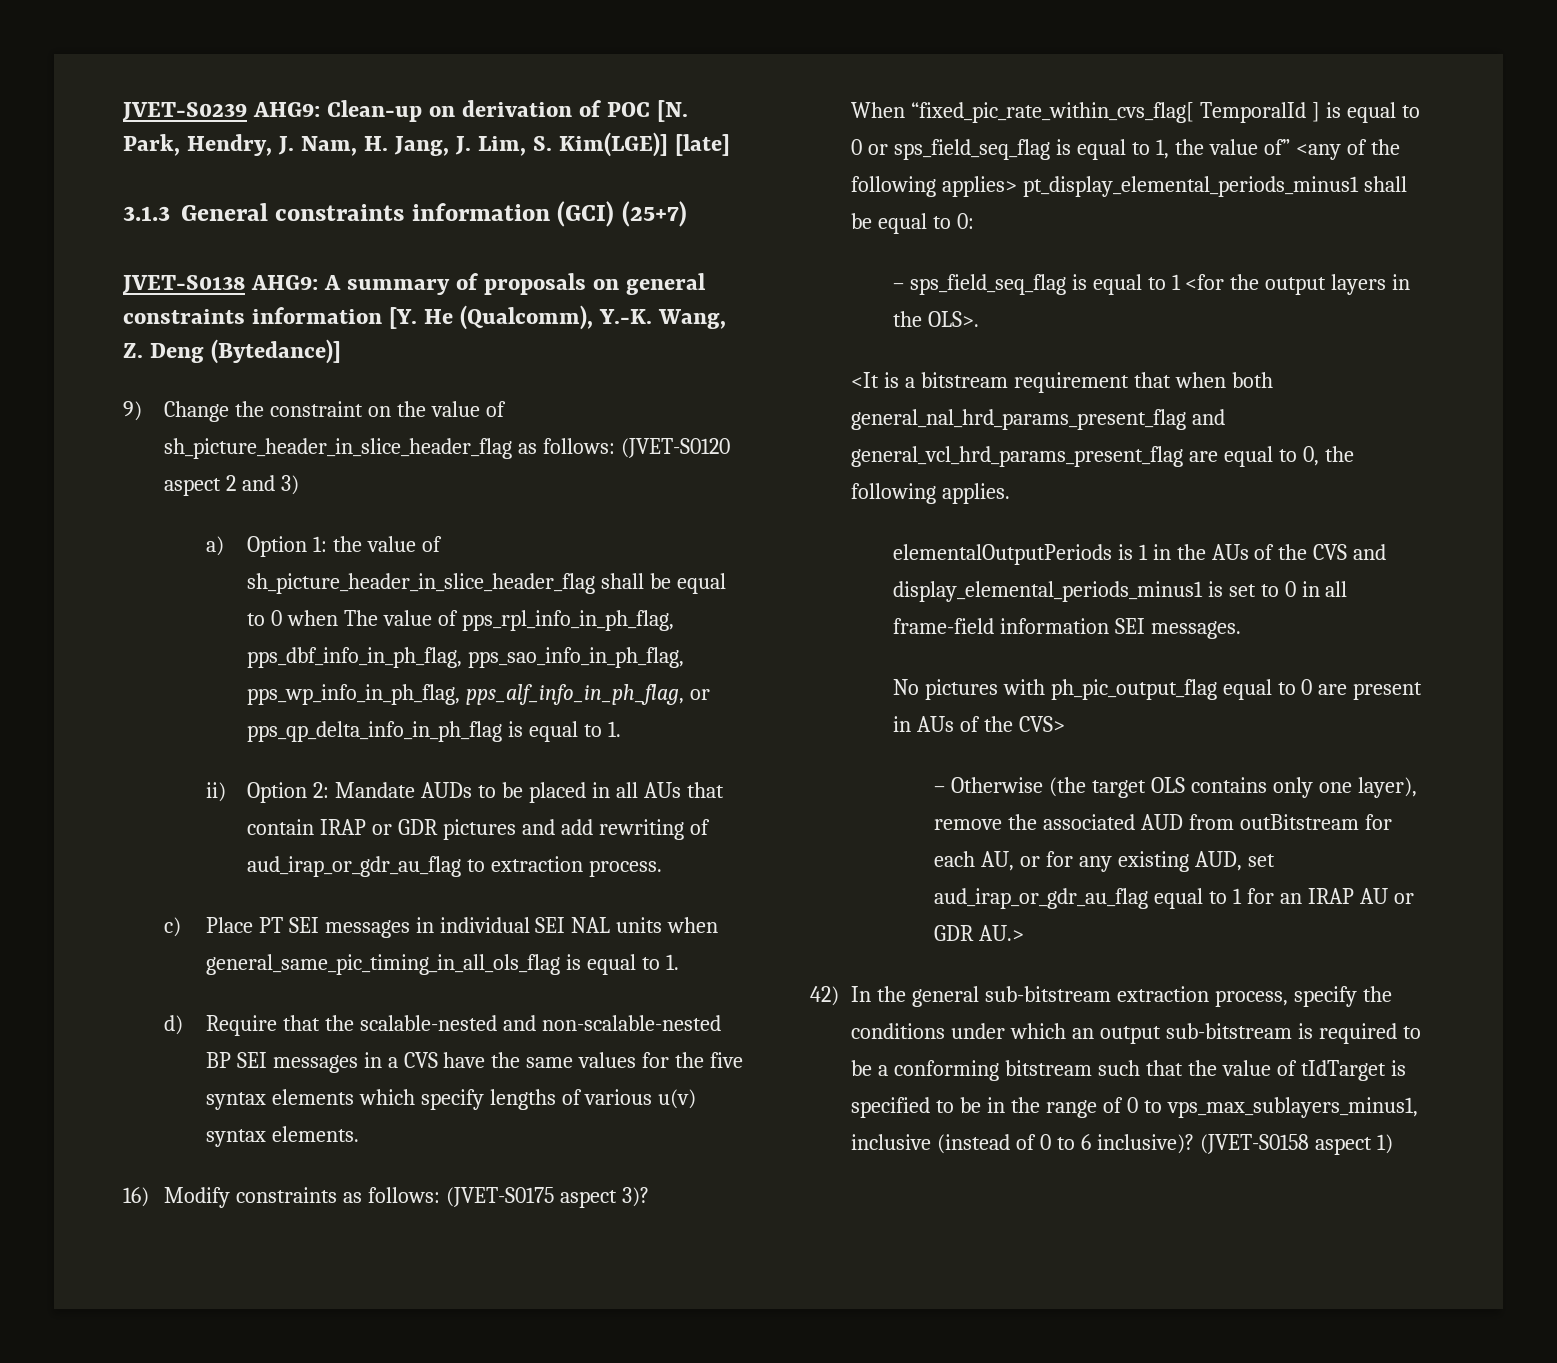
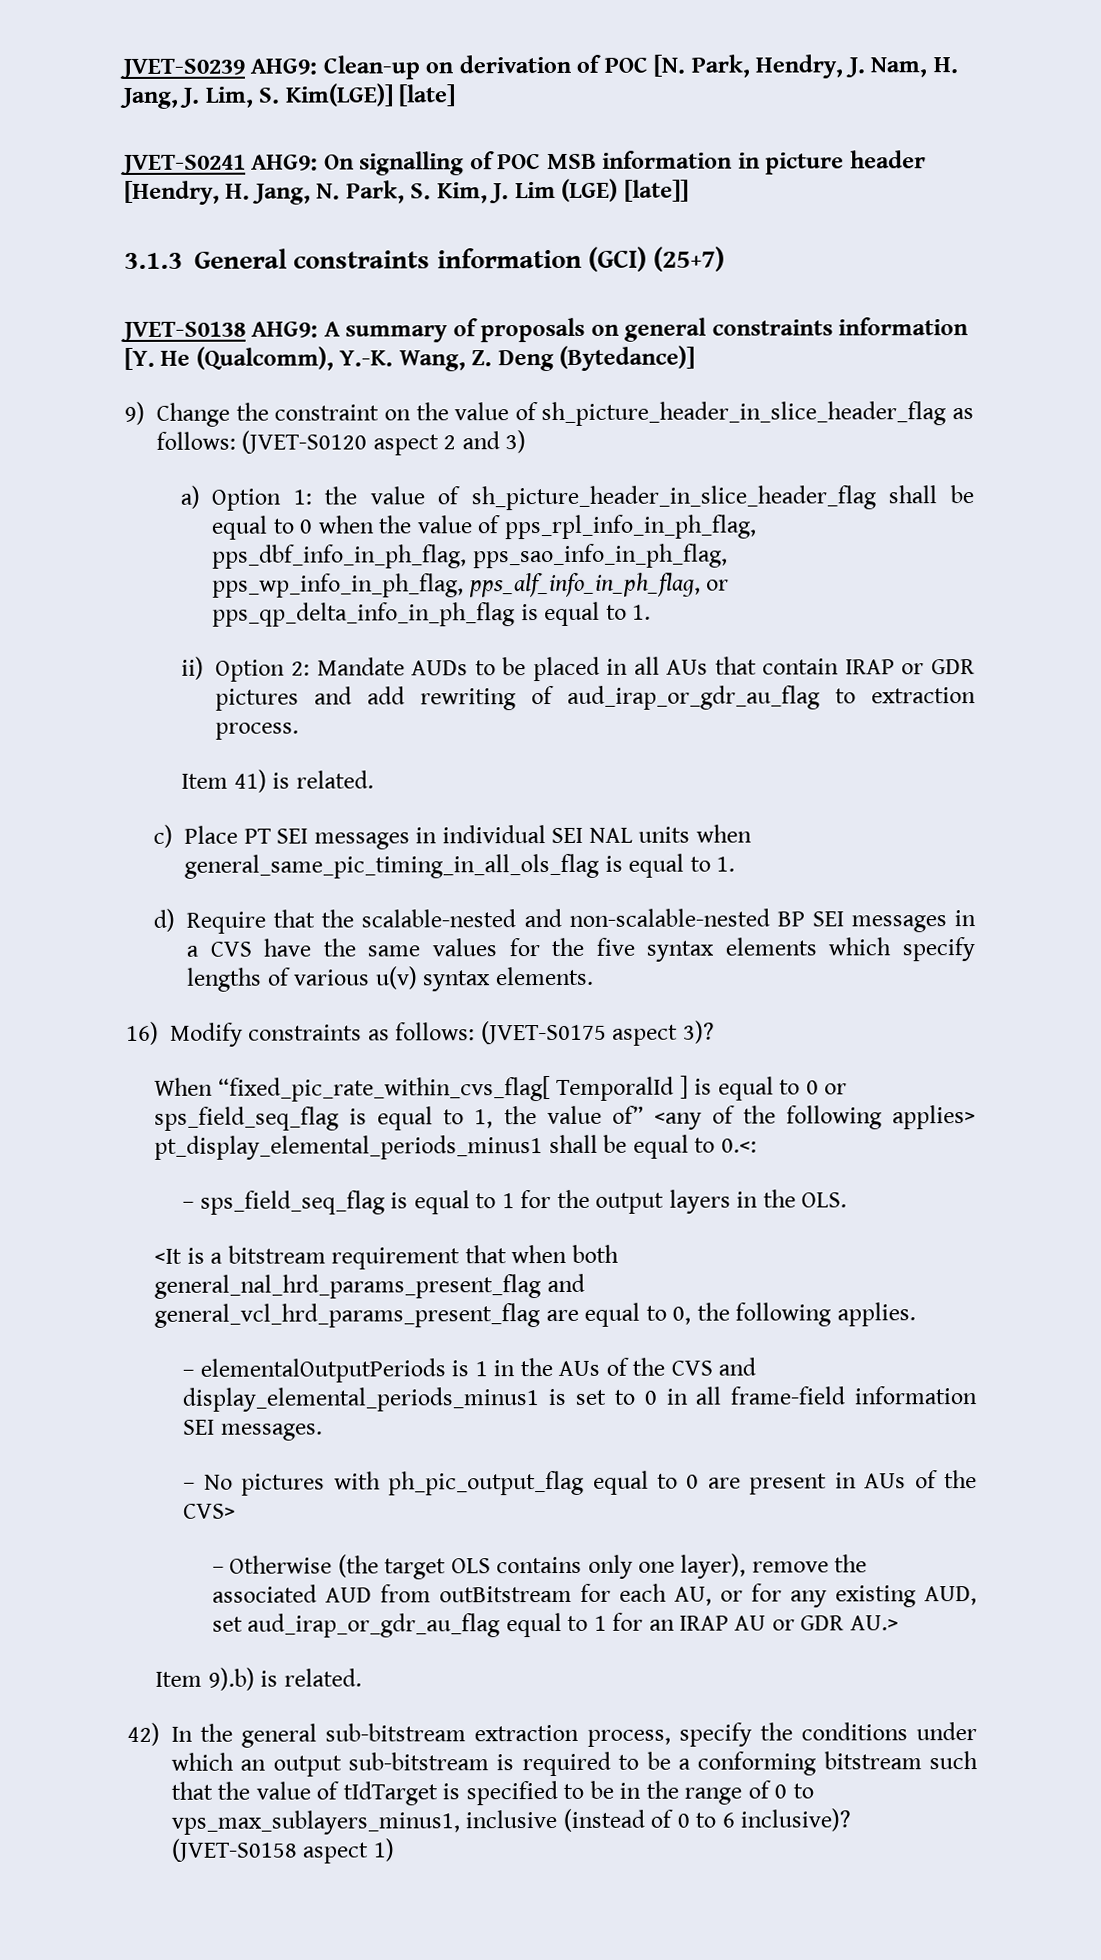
(731, 145) none -> [120,150,926,176] [124,178,689,205] // JVET-S0241 AHG9: On signalling of POC MSB information in picture header [Hendry, H. Jang, N. Park, S. Kim, J. Lim (LGE) [late]]
[344,610,379,626] The -> [378,515,412,534] the
(663, 868) none -> [181,769,374,793] // Item 41) is related.
[957,213,975,229] 0: -> [720,1138,757,1153] 0.<:
[1185,274,1225,290] <for -> [520,1189,552,1209] for
[927,311,979,327] OLS>. -> [801,1192,848,1208] OLS.
(1011, 493) none -> [182,1369,195,1377] –
(1241, 630) none -> [183,1482,196,1490] –
(1025, 933) none -> [155,1667,362,1691] // Item 9).b) is related.

